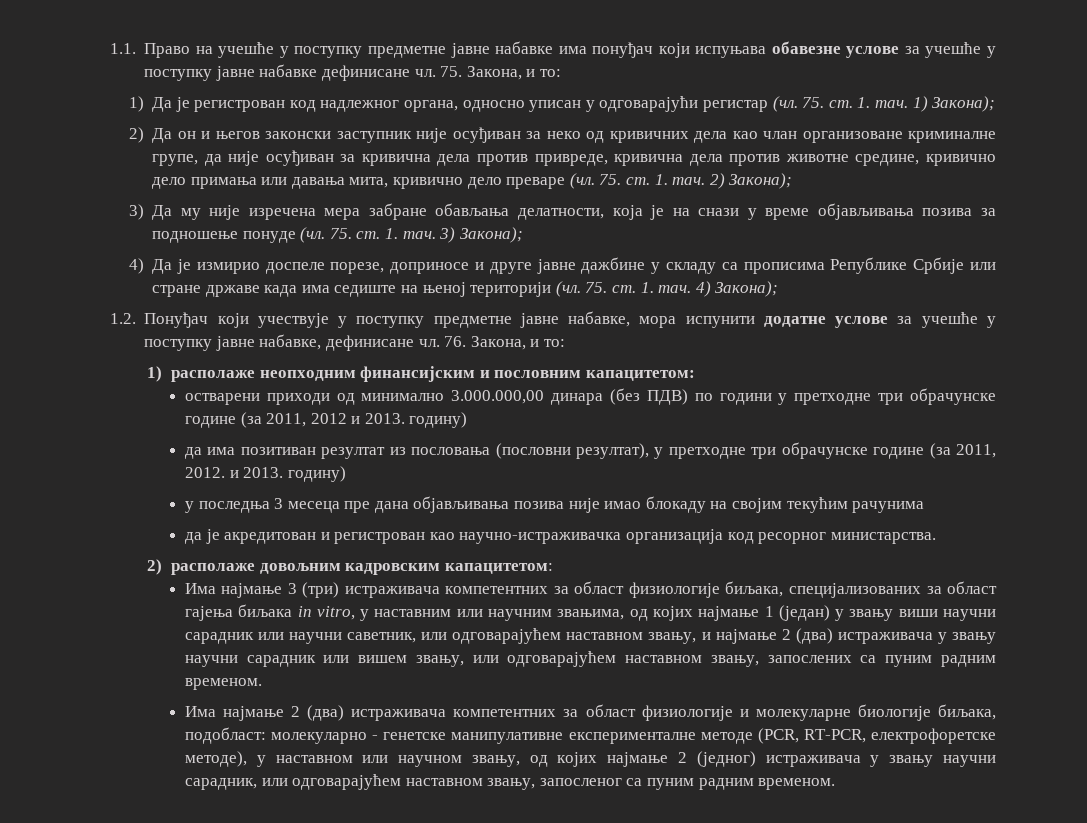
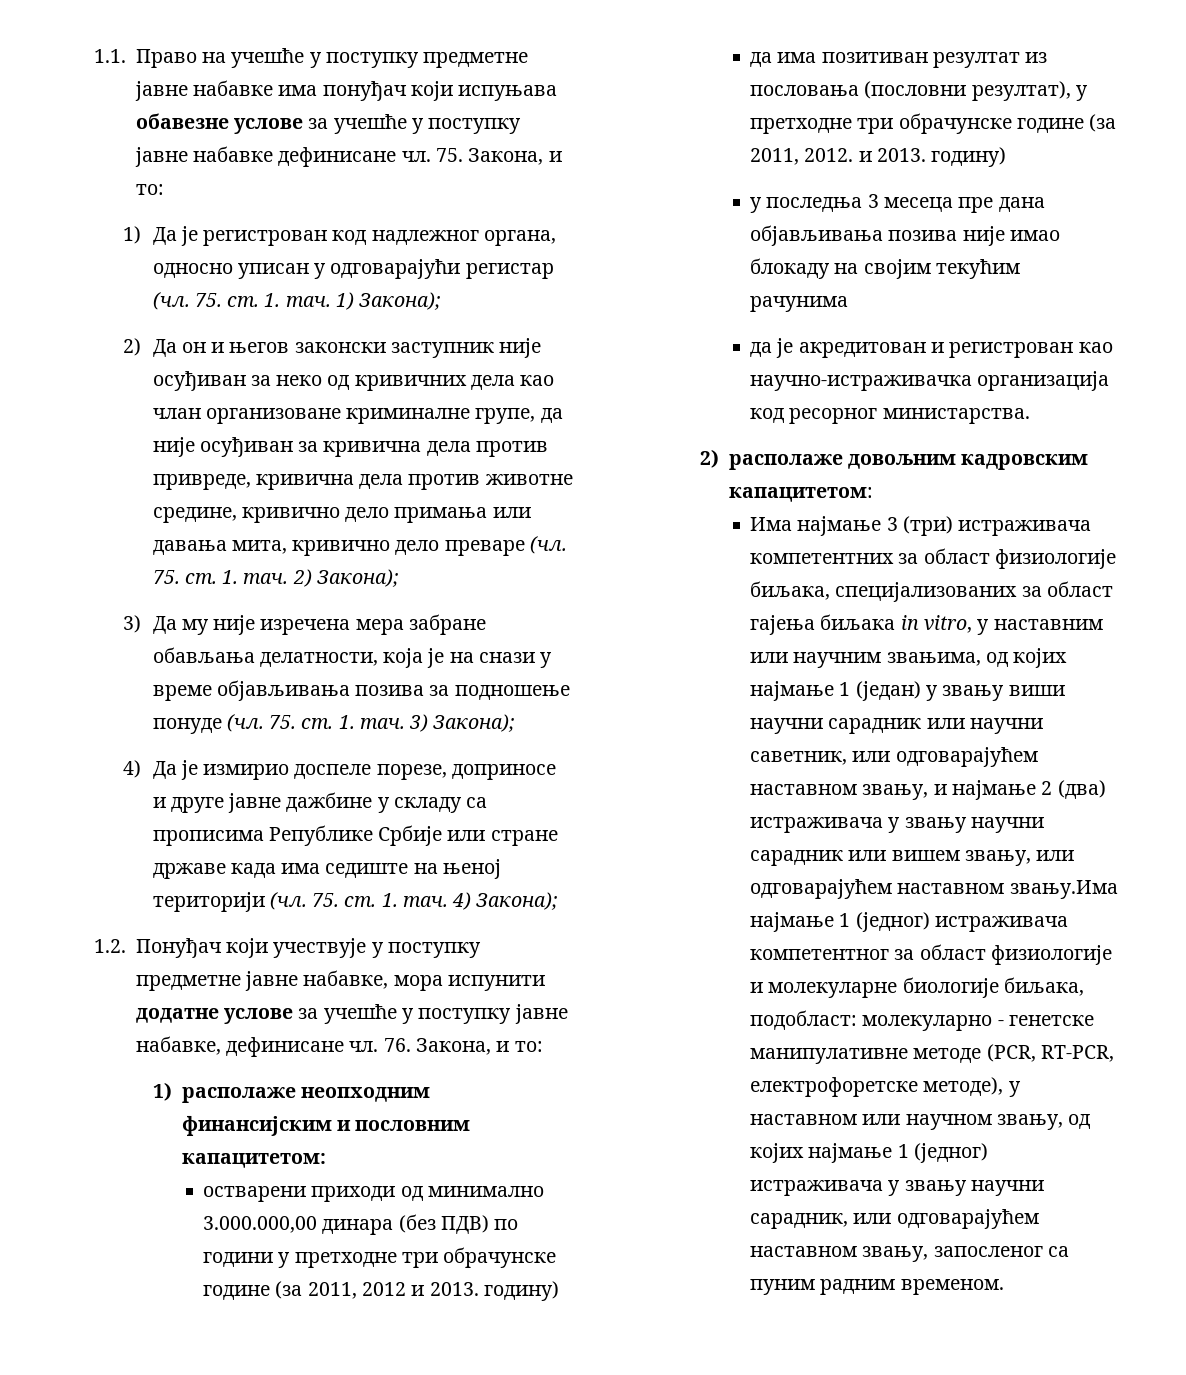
[710,655,997,667] [184,678,262,690] [184,705,557,721] звању, запослених са пуним радним временом. // Има најмање 2 (два) истраживача компетентних -> [1009,880,1118,899] [750,912,1068,932] [750,949,890,960] звању.Има најмање 1 (једног) истраживача компетентног
[568,732,696,744] експерименталне -> (909, 1056) none
[678,752,688,763] 2 -> [897,1144,909,1158] 1

